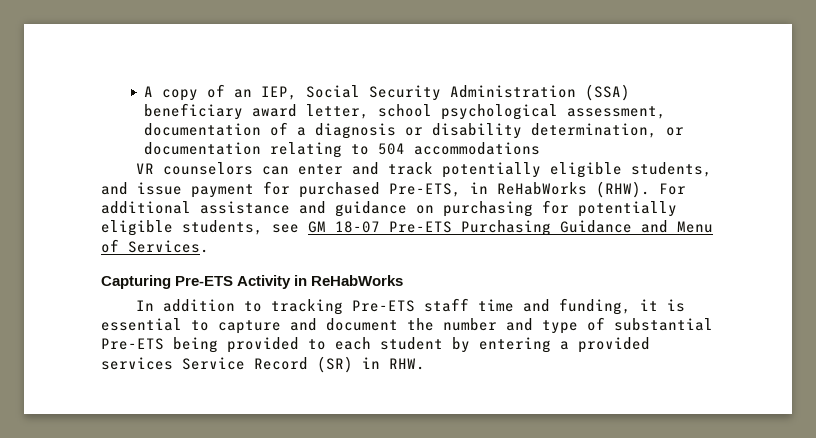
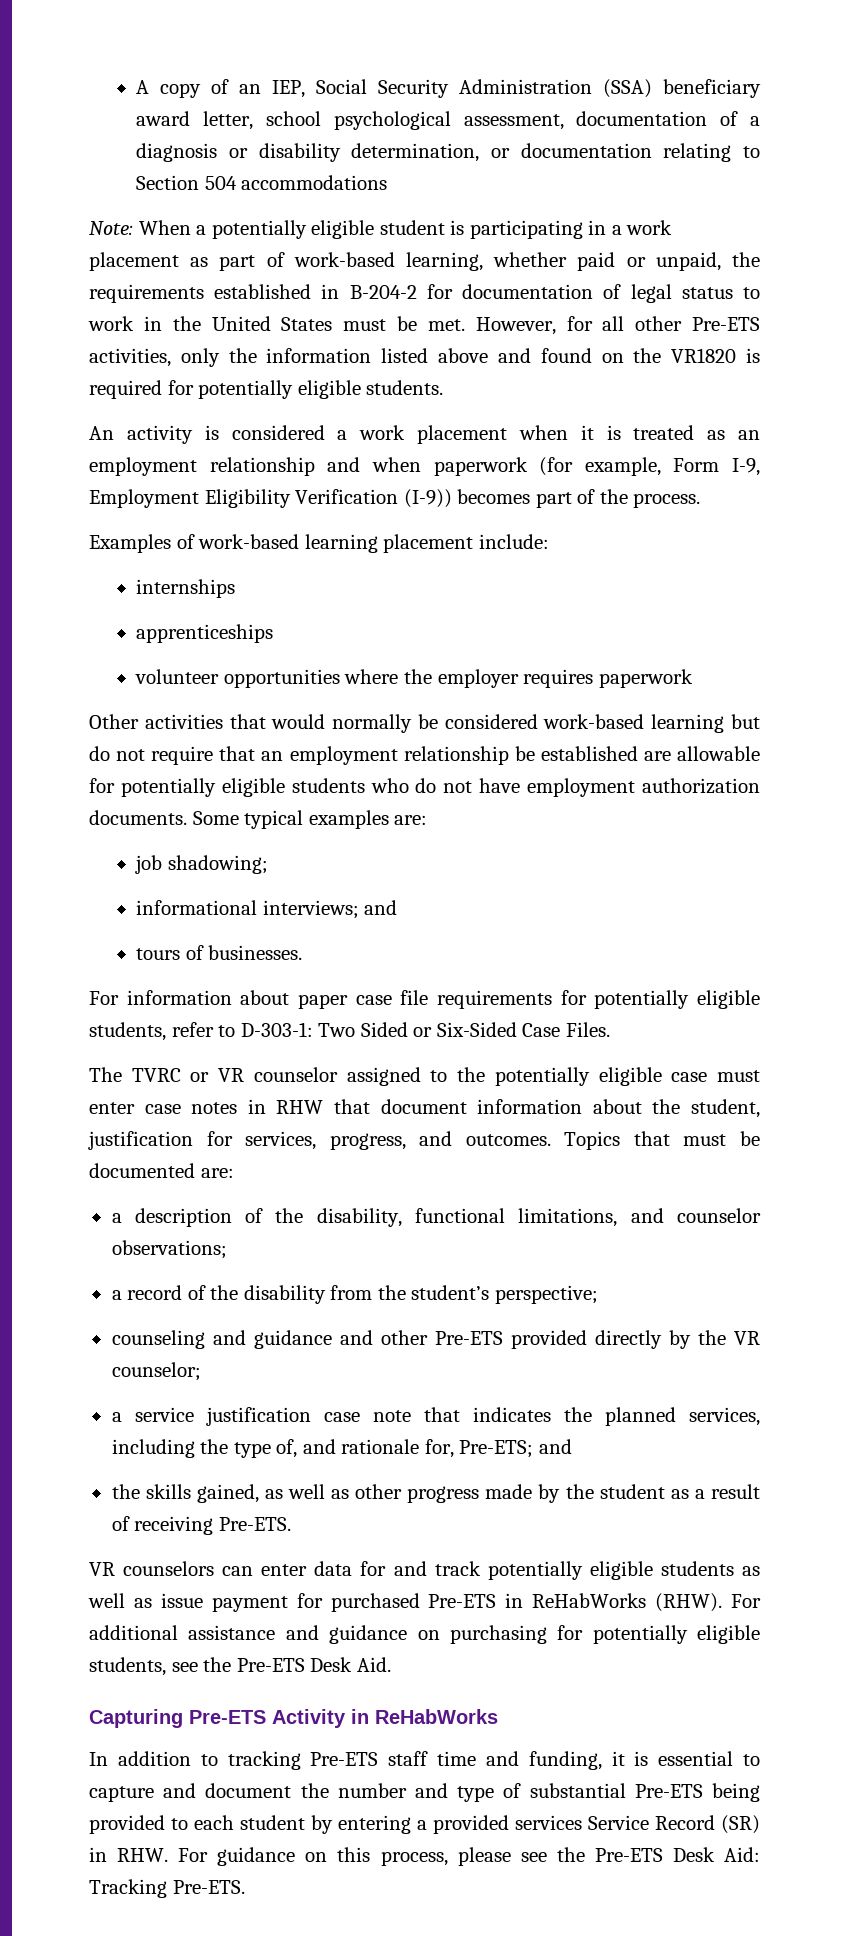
(370, 149) none -> [136,175,200,190] Section
(541, 148) none -> [89,220,673,239] [89,252,760,271] [89,284,760,303] [88,316,761,335] [89,348,761,367] [89,380,444,399] [89,425,761,444] [89,457,760,476] [89,489,701,508] [89,534,549,553] [136,579,236,598] [136,624,274,643] [135,669,693,688] [89,714,760,733] [89,746,761,765] [89,778,761,797] [89,810,428,829] [135,855,268,874] [136,900,398,919] [136,945,303,960] [89,990,761,1009] [89,1022,610,1041] [89,1067,761,1086] [89,1099,761,1118] [88,1131,760,1150] [89,1163,234,1178] [111,1208,761,1227] [111,1240,227,1259] [111,1285,598,1304] [111,1330,760,1349] [111,1362,201,1381] [111,1407,760,1426] [111,1439,572,1458] [111,1484,761,1503] [111,1516,291,1535] // Note: When a potentially eligible student is participating in a work placement as part of work-based learning, whether paid or unpaid, the requirements established in B-204-2 for documentation of legal status to work in the United States must be met. However, for all other Pre-ETS activities, only the information listed above and found on the VR1820 is required for potentially eligible students. // An activity is considered a work placement when it is treated as an employment relationship and when paperwork (for example, Form I-9, Employment Eligibility Verification (I-9)) becomes part of the process. // Examples of work-based learning placement include: // internships // apprenticeships // volunteer opportunities where the employer requires paperwork // Other activities that would normally be considered work-based learning but do not require that an employment relationship be established are allowable for potentially eligible students who do not have employment authorization documents. Some typical examples are: // job shadowing; // informational interviews; and // tours of businesses. // For information about paper case file requirements for potentially eligible students, refer to D-303-1: Two Sided or Six-Sided Case Files. // The TVRC or VR counselor assigned to the potentially eligible case must enter case notes in RHW that document information about the student, justification for services, progress, and outcomes. Topics that must be documented are: // a description of the disability, functional limitations, and counselor observations; // a record of the disability from the student’s perspective; // counseling and guidance and other Pre-ETS provided directly by the VR counselor; // a service justification case note that indicates the planned services, including the type of, and rationale for, Pre-ETS; and // the skills gained, as well as other progress made by the student as a result of receiving Pre-ETS.
(343, 169) none -> [314,1561,387,1576] data for
[630,162,712,177] [101,182,128,195] students, and -> [660,1561,760,1576] [88,1593,152,1608] students as well as
[389,183,461,197] Pre-ETS, -> [428,1594,497,1608] Pre-ETS
[308,220,713,236] [101,239,209,253] GM 18-07 Pre-ETS Purchasing Guidance and Menu of Services. -> [203,1657,391,1672] the Pre-ETS Desk Aid.
(425, 364) none -> [178,1847,760,1866] [89,1879,245,1898] For guidance on this process, please see the Pre-ETS Desk Aid: Tracking Pre-ETS.

